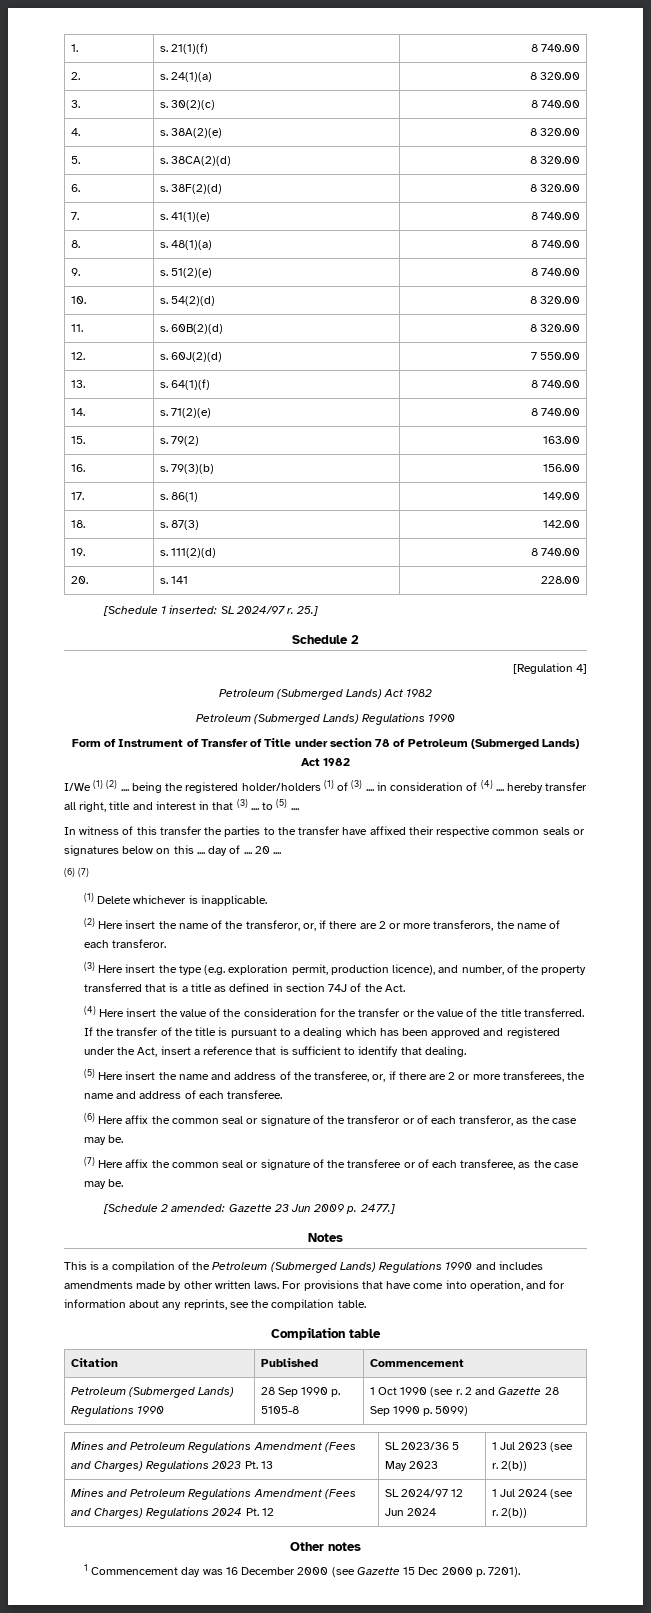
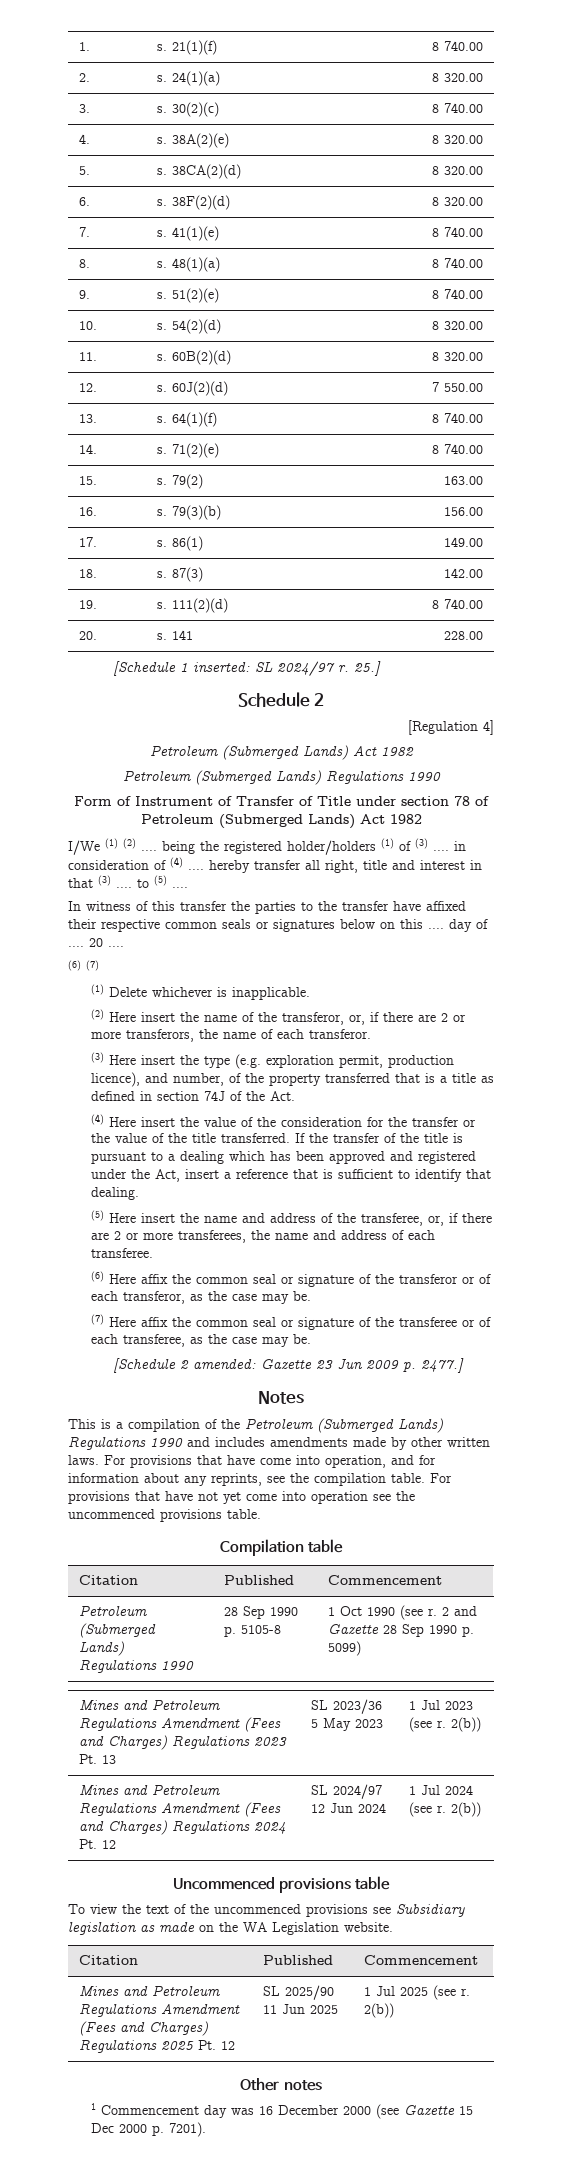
(366, 1304) none -> [430,1473,452,1483] [68,1491,415,1504] [68,1509,261,1522] For provisions that have not yet come into operation see the uncommenced provisions table.
(527, 1513) none -> [172,1876,391,1893] [68,1904,465,1917] [68,1922,393,1935] [78,1955,138,1965] [262,1955,333,1965] [363,1955,478,1965] [78,1985,220,1996] [78,2003,240,2017] [78,2021,208,2036] [78,2039,235,2053] [262,1985,334,2000] [262,2004,338,2014] [363,1985,470,2000] [363,2003,394,2018] // Uncommenced provisions table // To view the text of the uncommenced provisions see Subsidiary legislation as made on the WA Legislation website. // Citation | Published | Commencement // Mines and Petroleum Regulations Amendment (Fees and Charges) Regulations 2025 Pt. 12 | SL 2025/90 11 Jun 2025 | 1 Jul 2025 (see r. 2(b))

